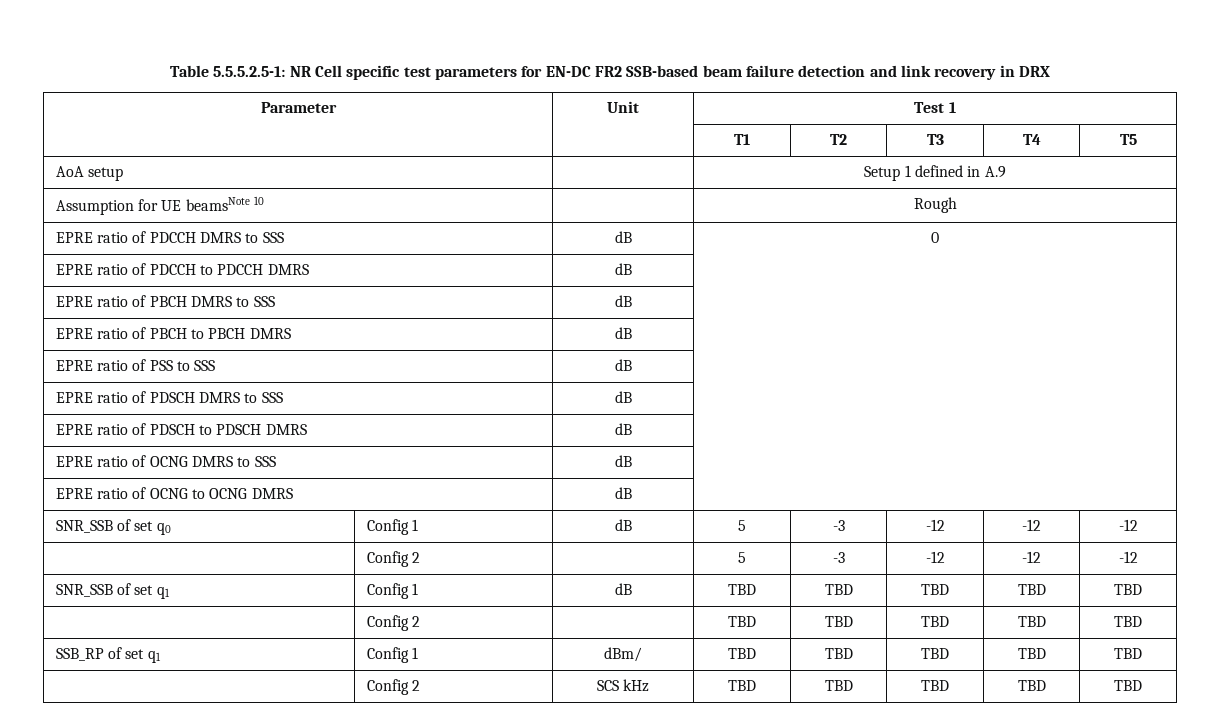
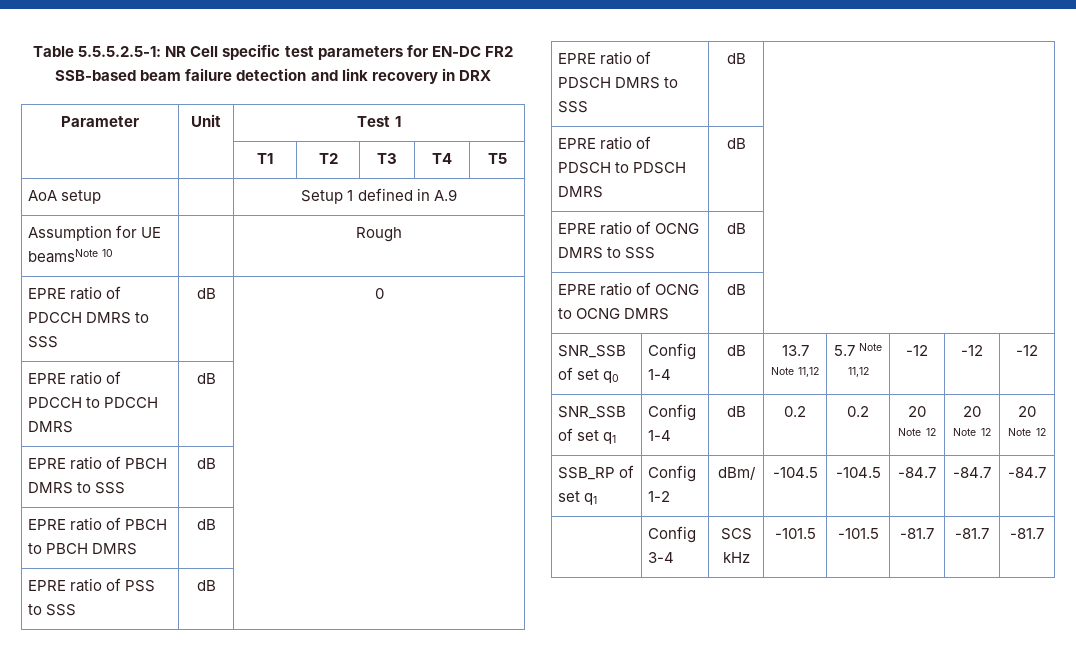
[411,519,418,531] [614,519,632,531] [738,520,746,531] [832,520,845,531] [925,519,945,531] [1022,519,1041,531] [1118,519,1138,531] [366,551,420,567] [738,552,746,563] [832,552,845,563] 1 | dB | 5 | -3 | -12 | -12 | -12 // | Config 2 | | 5 | -3 -> [648,369,672,380] [726,345,746,356] [781,345,809,356] [770,367,820,377] [833,343,883,356] [847,367,869,377] 1-4 | dB | 13.7 Note 11,12 | 5.7 Note 11,12
[411,583,418,595] [614,583,632,595] [728,584,756,595] [824,584,853,595] [921,584,949,595] [1017,584,1046,595] [1114,584,1142,595] [366,615,420,631] [728,616,756,627] [824,616,853,627] [921,616,949,627] [1017,616,1046,627] [1114,616,1142,627] 1 | dB | TBD | TBD | TBD | TBD | TBD // | Config 2 | | TBD | TBD | TBD | TBD | TBD -> [648,430,672,441] [726,406,746,417] [784,406,806,417] [847,406,869,417] [908,406,926,417] [898,428,936,436] [963,406,981,417] [953,428,991,436] [1018,406,1036,417] [1008,428,1046,436] 1-4 | dB | 0.2 | 0.2 | 20 Note 12 | 20 Note 12 | 20 Note 12
[411,647,418,659] 1 -> [648,491,671,502] 1-2
[728,648,756,659] [824,648,853,659] [921,648,949,659] [1017,648,1046,659] [1114,648,1142,659] [366,679,420,695] TBD | TBD | TBD | TBD | TBD // | Config 2 -> [772,467,818,478] [835,467,881,478] [898,467,936,478] [953,467,991,478] [1008,467,1046,478] [648,526,697,543] [648,552,675,563] -104.5 | -104.5 | -84.7 | -84.7 | -84.7 // | Config 3-4
[728,680,756,691] [824,680,853,691] [921,680,949,691] [1017,680,1046,691] [1114,680,1142,691] TBD | TBD | TBD | TBD | TBD -> [774,528,816,539] [837,528,879,539] [900,528,934,539] [955,528,989,539] [1010,528,1044,539] -101.5 | -101.5 | -81.7 | -81.7 | -81.7

